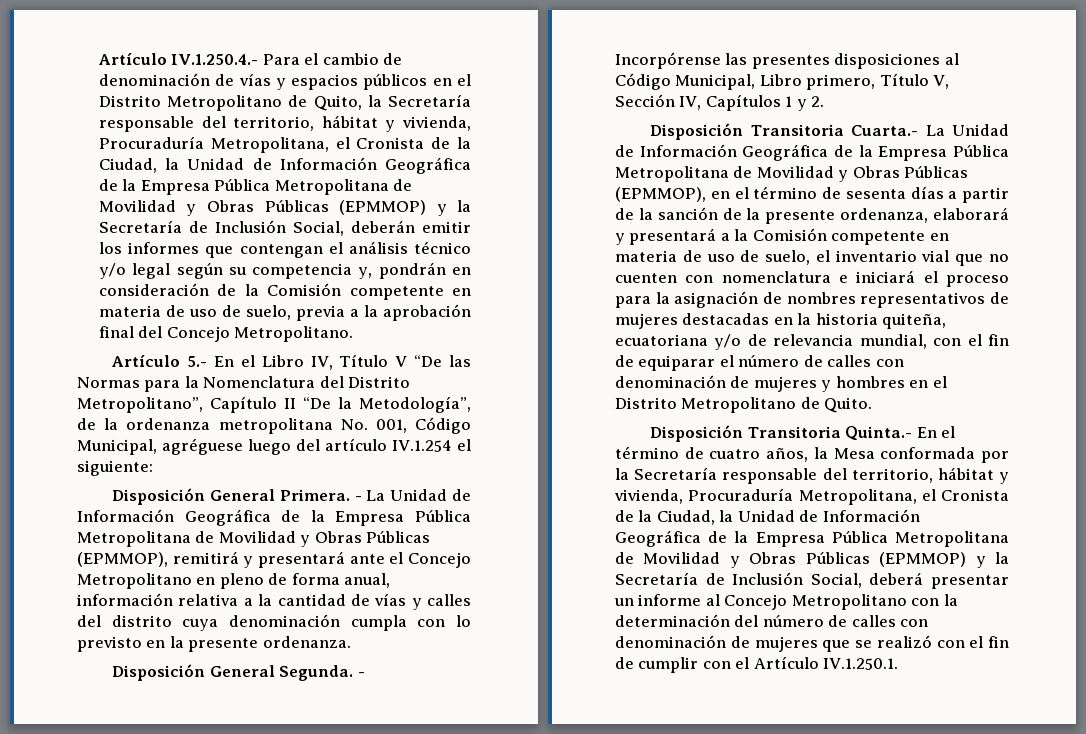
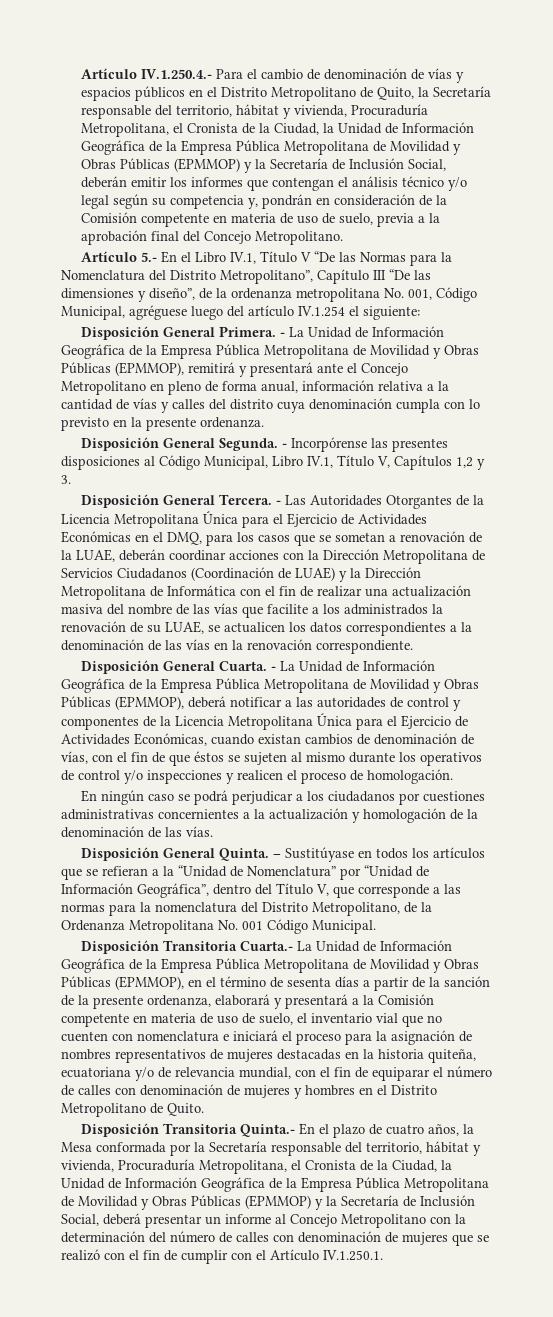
[310,356,333,370] IV, -> [230,252,257,264] IV.1,
[284,396,471,413] II “De la Metodología”, -> [373,269,431,280] [61,288,195,302] III “De las dimensiones y diseño”,
[806,73,950,90] [615,94,825,111] primero, Título V, Sección IV, Capítulos 1 y 2. -> [307,455,485,470] [61,475,71,484] [81,494,485,509] [61,511,427,528] [61,531,482,546] [61,549,485,564] [61,567,421,582] [61,585,471,600] [61,603,443,618] [61,621,472,636] [61,639,413,654] [81,660,436,674] [61,678,479,693] [61,696,461,711] [61,713,468,730] [61,733,474,746] [61,751,482,766] [61,769,453,784] [81,790,486,805] [61,808,478,823] [61,826,213,838] [81,847,486,862] [61,865,429,880] [61,883,461,898] [61,902,432,916] [61,919,376,934] IV.1, Título V, Capítulos 1,2 y 3. // Disposición General Tercera. - Las Autoridades Otorgantes de la Licencia Metropolitana Única para el Ejercicio de Actividades Económicas en el DMQ, para los casos que se sometan a renovación de la LUAE, deberán coordinar acciones con la Dirección Metropolitana de Servicios Ciudadanos (Coordinación de LUAE) y la Dirección Metropolitana de Informática con el fin de realizar una actualización masiva del nombre de las vías que facilite a los administrados la renovación de su LUAE, se actualicen los datos correspondientes a la denominación de las vías en la renovación correspondiente. // Disposición General Cuarta. - La Unidad de Información Geográfica de la Empresa Pública Metropolitana de Movilidad y Obras Públicas (EPMMOP), deberá notificar a las autoridades de control y componentes de la Licencia Metropolitana Única para el Ejercicio de Actividades Económicas, cuando existan cambios de denominación de vías, con el fin de que éstos se sujeten al mismo durante los operativos de control y/o inspecciones y realicen el proceso de homologación. // En ningún caso se podrá perjudicar a los ciudadanos por cuestiones administrativas concernientes a la actualización y homologación de la denominación de las vías. // Disposición General Quinta. – Sustitúyase en todos los artículos que se refieran a la “Unidad de Nomenclatura” por “Unidad de Información Geográfica”, dentro del Título V, que corresponde a las normas para la nomenclatura del Distrito Metropolitano, de la Ordenanza Metropolitana No. 001 Código Municipal.
[615,446,679,459] término -> [333,1124,366,1138] plazo

